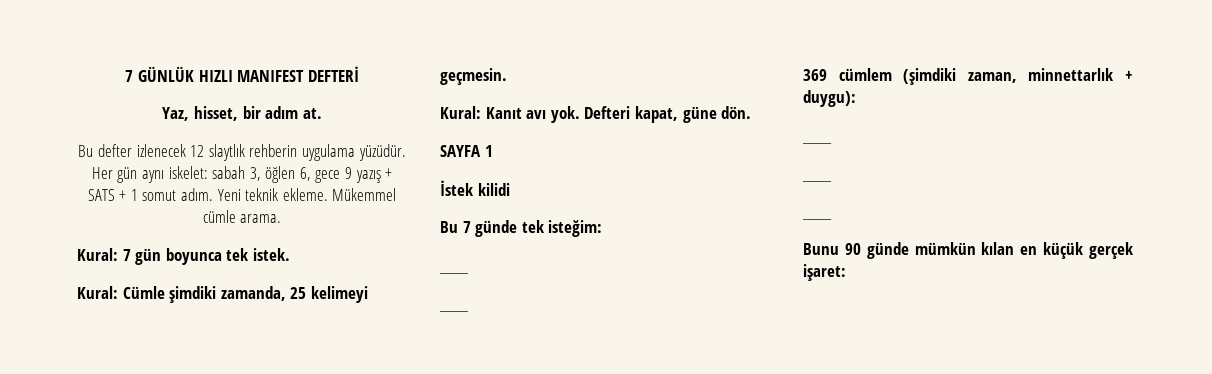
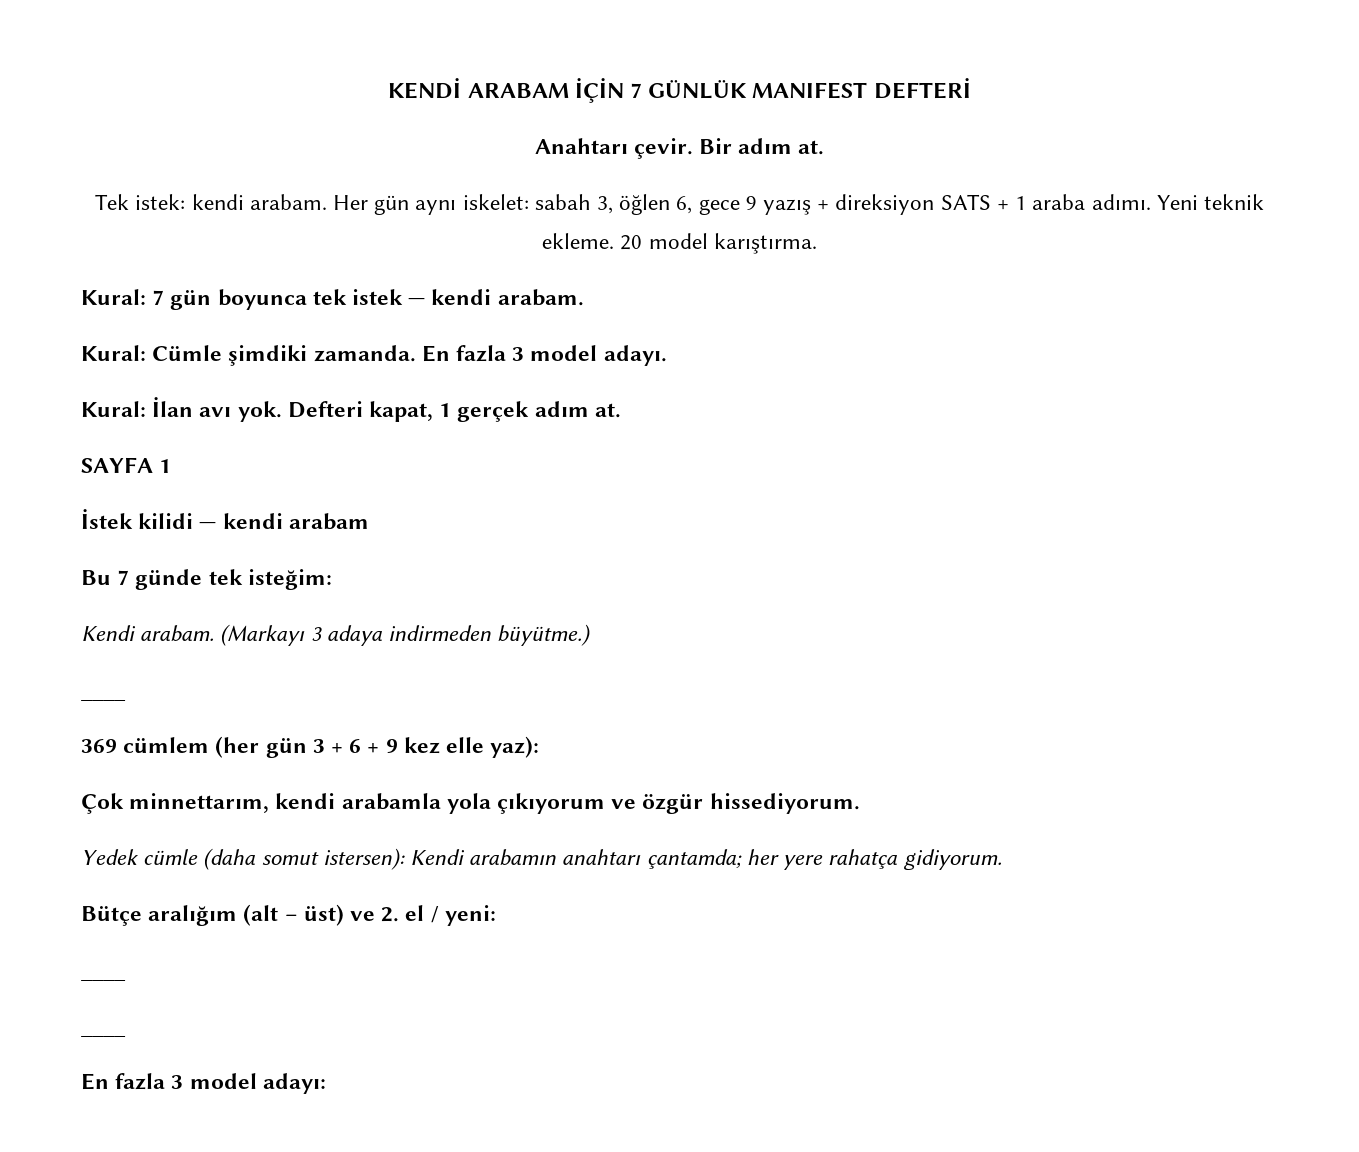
(125, 76) none -> [388,78,624,103] KENDİ ARABAM İÇİN
[198,70,233,82] HIZLI -> (748, 89) none
[162,106,322,121] [78,144,406,161] Yaz, hisset, bir adım at. // Bu defter izlenecek 12 slaytlık rehberin uygulama yüzüdür. -> [534,138,825,159] [95,194,327,210] Anahtarı çevir. Bir adım at. // Tek istek: kendi arabam.
(393, 173) none -> [835,194,935,215] direksiyon
[142,188,213,201] somut adım. -> [1032,194,1151,210] araba adımı.
[332,188,397,201] [202,210,282,223] Mükemmel cümle arama. -> [620,233,817,254] 20 model karıştırma.
[252,248,290,261] istek. -> [352,289,584,306] istek — kendi arabam.
[220,286,368,303] [440,68,507,85] [440,106,522,119] zamanda, 25 kelimeyi geçmesin. // Kural: Kanıt -> [313,345,667,366] [81,397,194,417] zamanda. En fazla 3 model adayı. // Kural: İlan
[682,106,752,123] güne dön. -> [439,401,621,422] 1 gerçek adım at.
(510, 189) none -> [199,513,369,530] — kendi arabam
[439,271,469,274] [439,309,469,312] [803,68,1133,85] [803,90,856,107] [802,141,832,144] [802,179,832,182] [802,217,832,220] [803,242,1133,259] [803,264,846,281] ____ // ____ // 369 cümlem (şimdiki zaman, minnettarlık + duygu): // ____ // ____ // ____ // Bunu 90 günde mümkün kılan en küçük gerçek işaret: -> [81,624,592,646] [81,697,126,701] [81,736,540,758] [81,793,860,814] [81,848,1002,870] [81,904,496,926] [81,977,126,981] [81,1033,126,1037] [81,1073,326,1094] Kendi arabam. (Markayı 3 adaya indirmeden büyütme.) // ____ // 369 cümlem (her gün 3 + 6 + 9 kez elle yaz): // Çok minnettarım, kendi arabamla yola çıkıyorum ve özgür hissediyorum. // Yedek cümle (daha somut istersen): Kendi arabamın anahtarı çantamda; her yere rahatça gidiyorum. // Bütçe aralığım (alt – üst) ve 2. el / yeni: // ____ // ____ // En fazla 3 model adayı:

